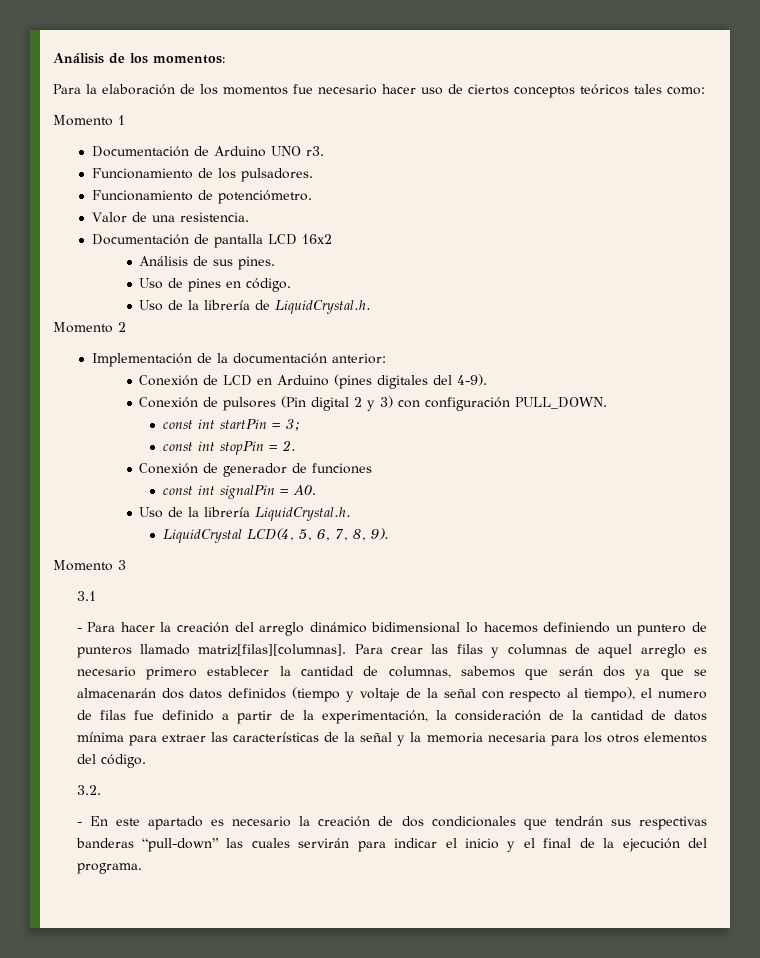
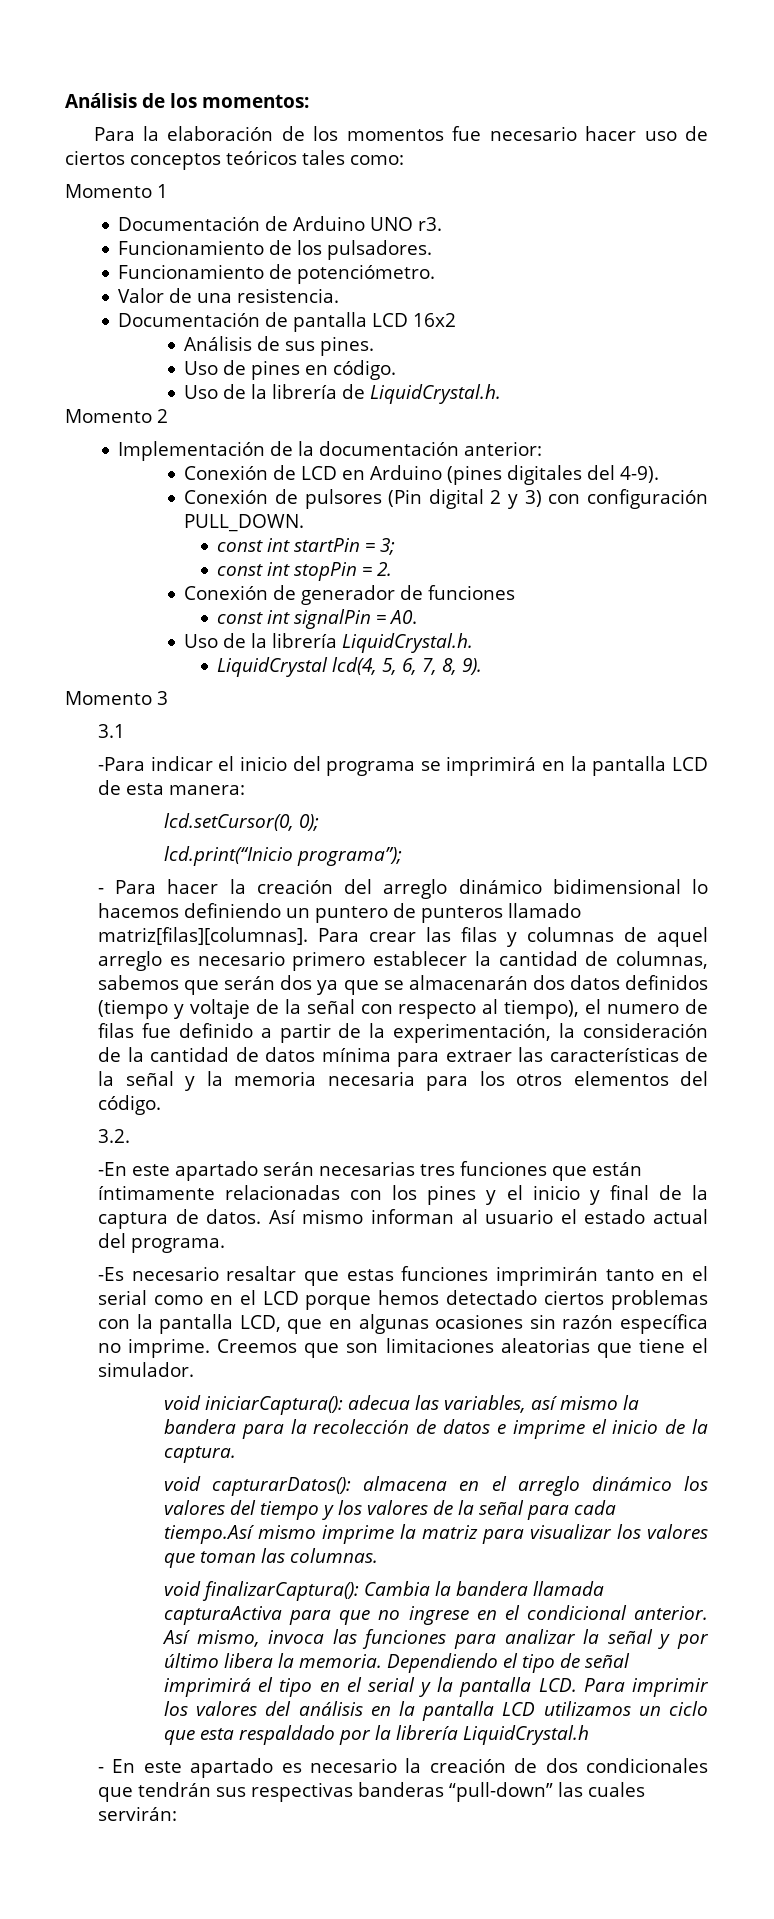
[246,528,294,541] LCD(4, -> [332,657,378,675] lcd(4,
(96, 596) none -> [98,756,708,776] [98,780,246,795] [164,813,320,831] [164,846,403,866] // -Para indicar el inicio del programa se imprimirá en la pantalla LCD de esta manera: // lcd.setCursor(0, 0); // lcd.print(“Inicio programa”);
(101, 790) none -> [98,1161,643,1181] [98,1185,708,1205] [98,1209,708,1229] [98,1233,226,1253] [98,1266,708,1286] [98,1290,709,1310] [98,1314,708,1334] [98,1338,708,1358] [98,1362,195,1377] [164,1395,640,1415] [164,1419,708,1439] [164,1446,237,1463] [164,1476,708,1496] [164,1500,617,1520] [164,1524,708,1544] [164,1548,379,1568] [164,1581,605,1601] [164,1605,708,1625] [162,1629,709,1649] [164,1653,631,1673] [164,1677,709,1697] [164,1701,708,1721] [164,1725,590,1745] // -En este apartado serán necesarias tres funciones que están íntimamente relacionadas con los pines y el inicio y final de la captura de datos. Así mismo informan al usuario el estado actual del programa. // -Es necesario resaltar que estas funciones imprimirán tanto en el serial como en el LCD porque hemos detectado ciertos problemas con la pantalla LCD, que en algunas ocasiones sin razón específica no imprime. Creemos que son limitaciones aleatorias que tiene el simulador. // void iniciarCaptura(): adecua las variables, así mismo la bandera para la recolección de datos e imprime el inicio de la captura. // void capturarDatos(): almacena en el arreglo dinámico los valores del tiempo y los valores de la señal para cada tiempo.Así mismo imprime la matriz para visualizar los valores que toman las columnas. // void finalizarCaptura(): Cambia la bandera llamada capturaActiva para que no ingrese en el condicional anterior. Así mismo, invoca las funciones para analizar la señal y por último libera la memoria. Dependiendo el tipo de señal imprimirá el tipo en el serial y la pantalla LCD. Para imprimir los valores del análisis en la pantalla LCD utilizamos un ciclo que esta respaldado por la librería LiquidCrystal.h
[298,838,707,852] [76,863,142,874] servirán para indicar el inicio y el final de la ejecución del programa. -> [98,1806,178,1821] servirán:

